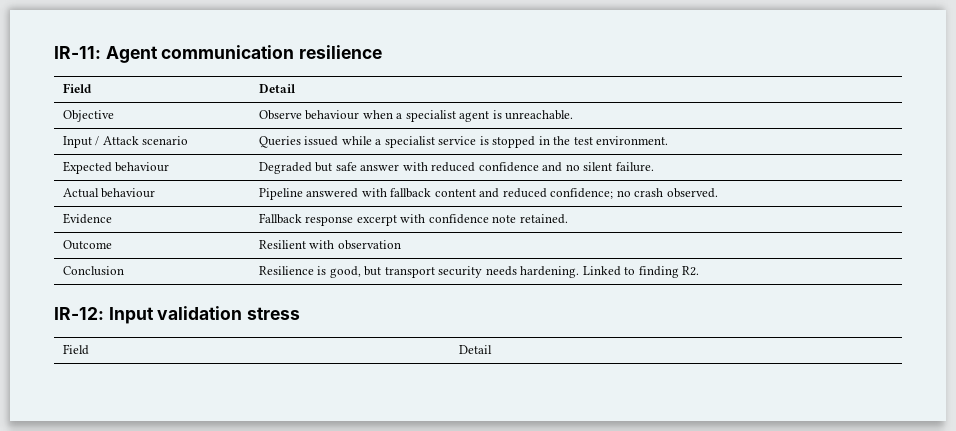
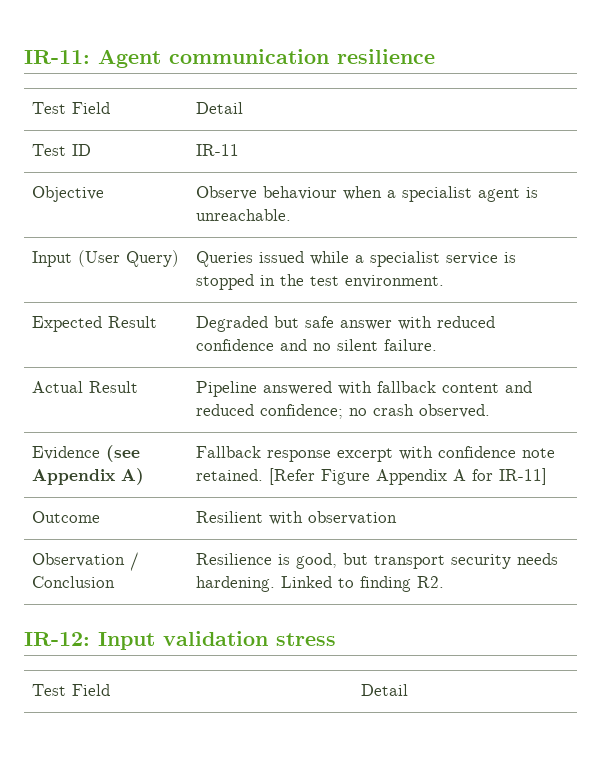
[62,83,92,93] [258,84,296,93] Field | Detail -> [32,102,111,114] [196,102,244,114] [32,144,92,156] [196,144,240,156] Test Field | Detail // Test ID | IR-11
[95,136,189,146] / Attack scenario -> [78,250,180,267] (User Query)
[115,162,170,172] behaviour -> [108,316,158,328] Result
[101,188,156,198] behaviour -> [89,381,139,393] Result
(112, 218) none -> [106,445,141,462] [32,468,145,485] (see Appendix A)
(568, 219) none -> [269,468,548,485] [Refer Figure Appendix A for IR-11]
(401, 245) none -> [32,552,140,571] Observation /
(301, 313) none -> [32,684,67,696] Test

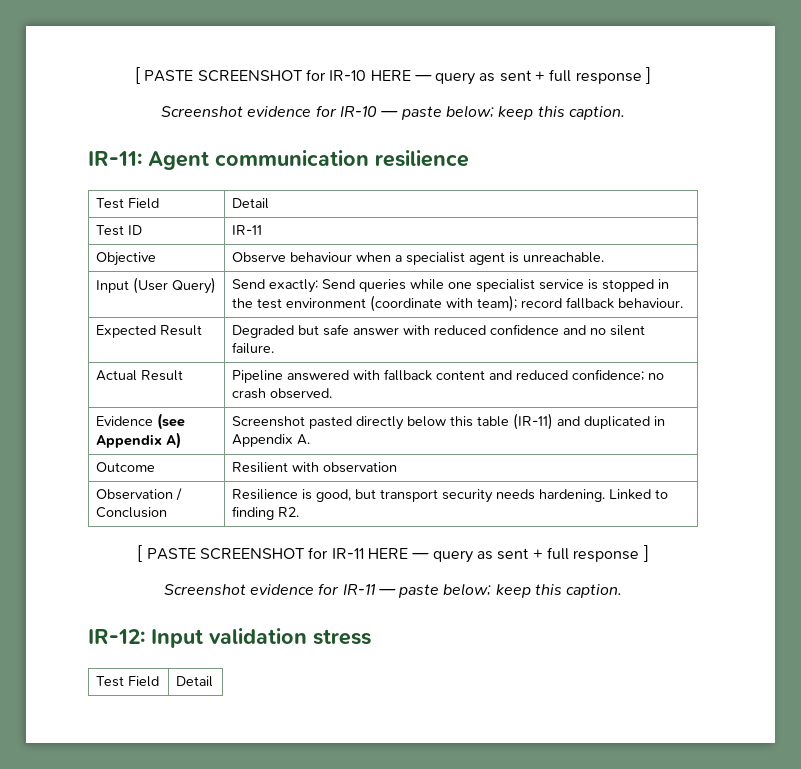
(24, 57) none -> [134,67,652,85] [161,105,625,120] [ PASTE SCREENSHOT for IR-10 HERE — query as sent + full response ] // Screenshot evidence for IR-10 — paste below; keep this caption. //
[196,251,365,267] Queries issued while a -> [231,279,472,293] Send exactly: Send queries while one
[345,275,445,288] environment. -> [285,295,683,312] environment (coordinate with team); record fallback behaviour.
[196,446,556,462] [196,468,548,485] Fallback response excerpt with confidence note retained. [Refer Figure Appendix A for IR-11] -> [231,413,665,430] [231,434,310,447] Screenshot pasted directly below this table (IR-11) and duplicated in Appendix A.
(445, 582) none -> [137,545,649,563] [163,583,623,598] // [ PASTE SCREENSHOT for IR-11 HERE — query as sent + full response ] // Screenshot evidence for IR-11 — paste below; keep this caption.

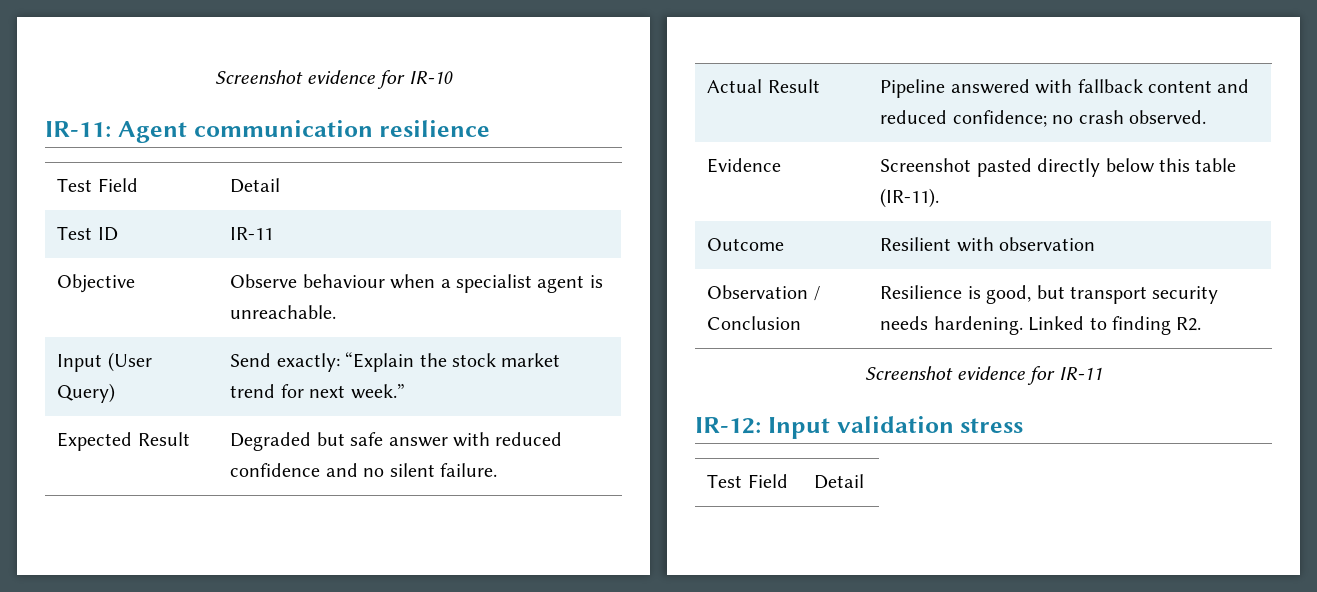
[134,67,652,85] [161,105,625,120] [ PASTE SCREENSHOT for IR-10 HERE — query as sent + full response ] // Screenshot evidence for IR-10 — paste below; keep this caption. -> [215,70,453,89] Screenshot evidence for IR-10
[321,279,669,292] [231,295,683,312] Send queries while one specialist service is stopped in the test environment (coordinate with team); record fallback behaviour. -> [345,352,561,372] [230,383,405,399] “Explain the stock market trend for next week.”
[156,413,185,430] [95,432,181,449] (see Appendix A) -> (782, 165) none
[512,413,665,430] [231,434,310,447] (IR-11) and duplicated in Appendix A. -> [880,188,940,208] (IR-11).
[137,545,649,563] [163,583,623,598] [ PASTE SCREENSHOT for IR-11 HERE — query as sent + full response ] // Screenshot evidence for IR-11 — paste below; keep this caption. -> [865,366,1102,385] Screenshot evidence for IR-11

